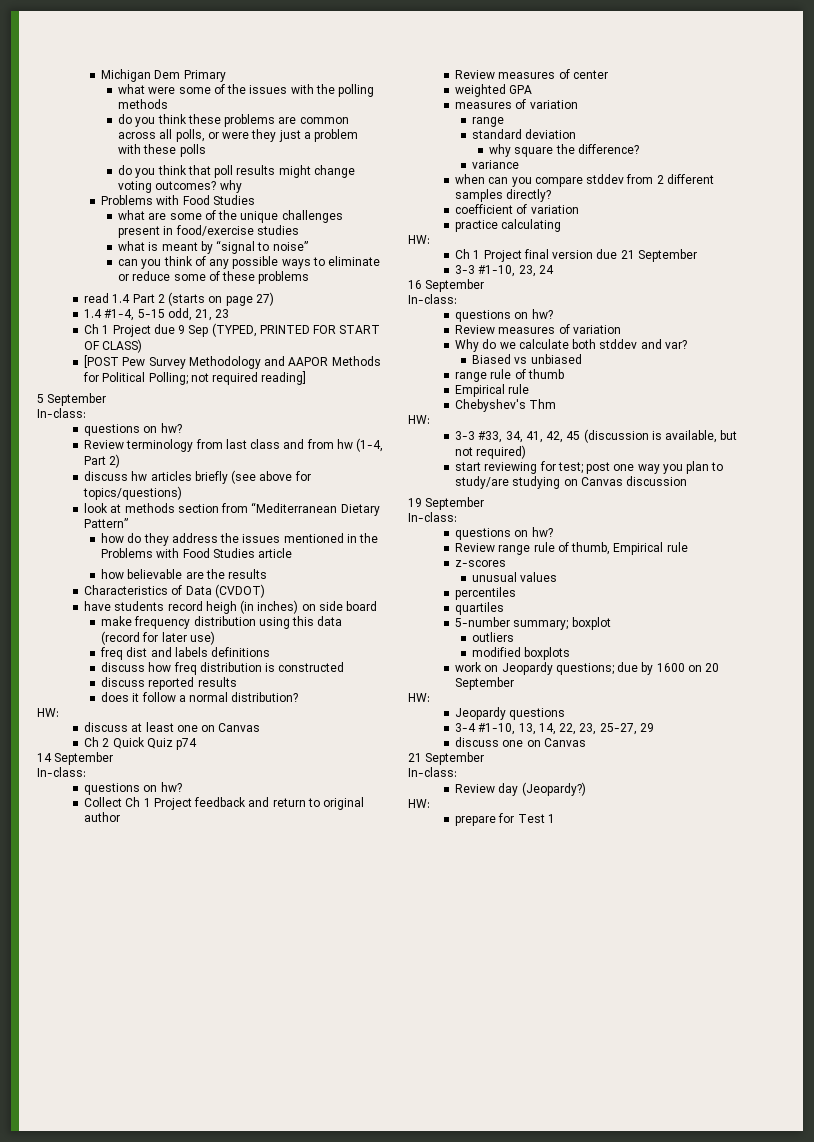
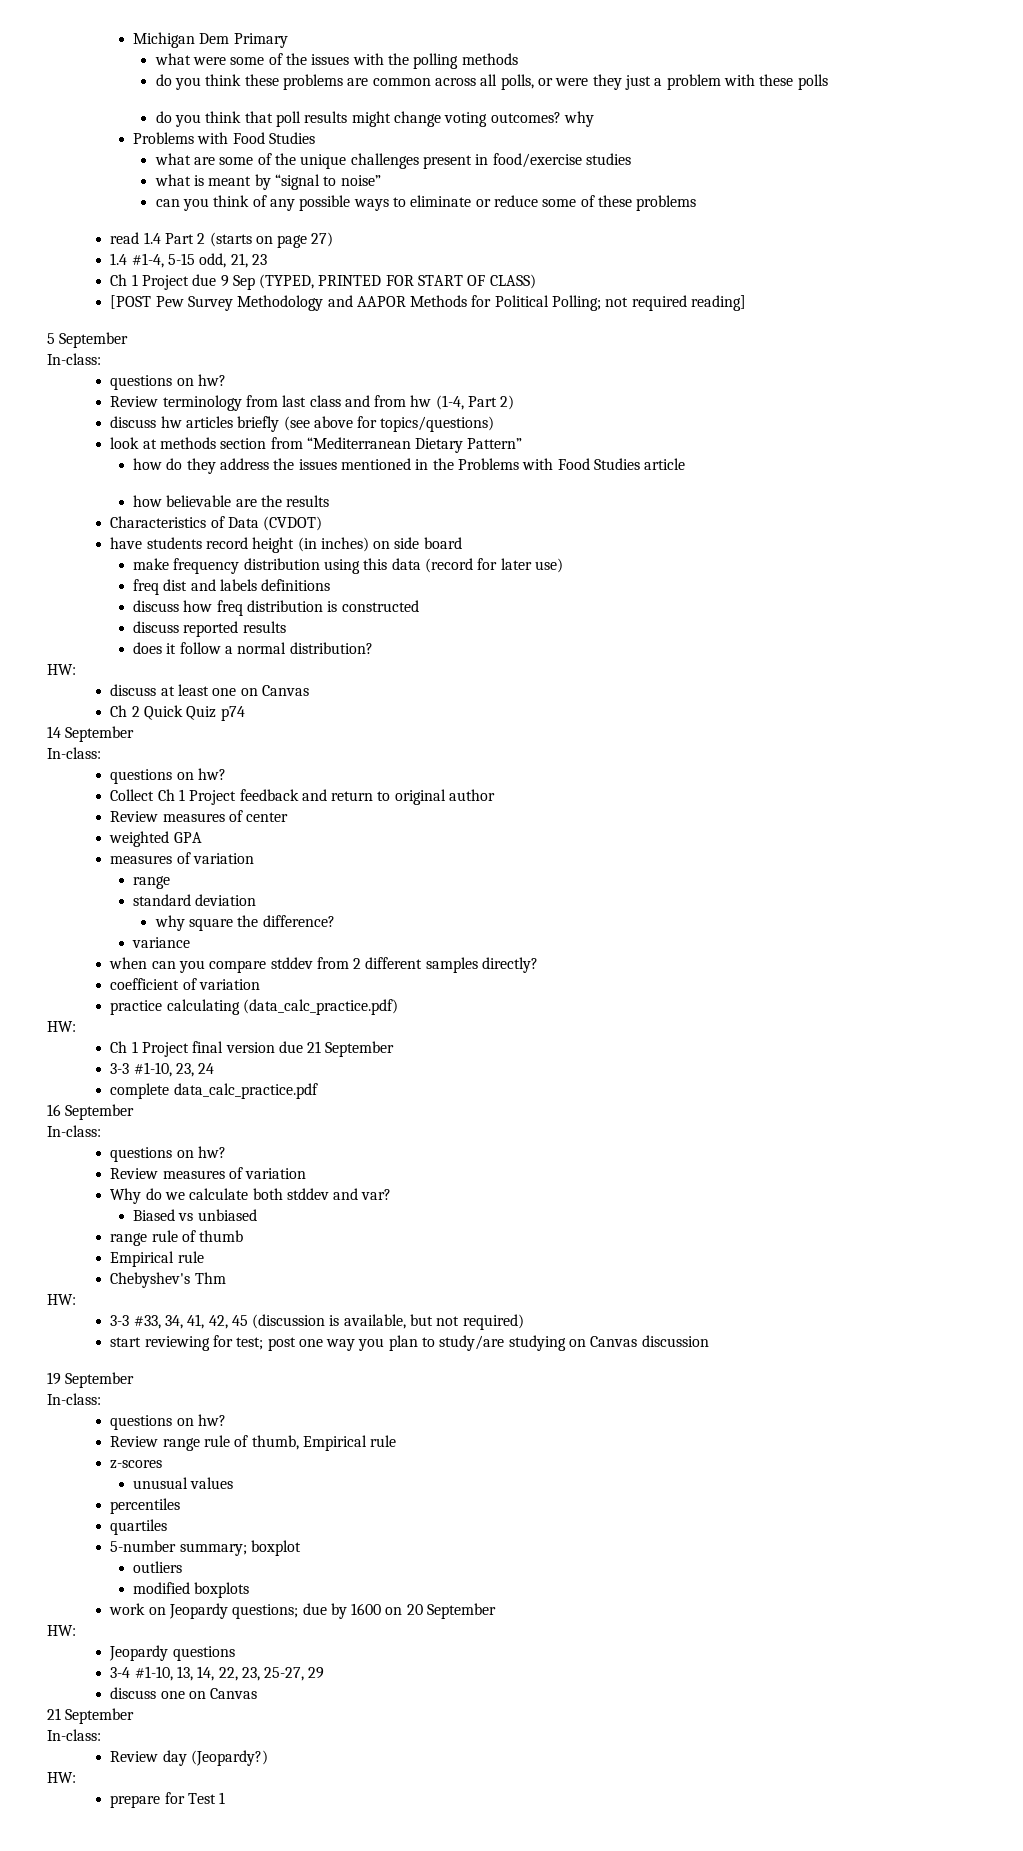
[205,601,237,614] heigh -> [252,537,295,553] height
(562, 225) none -> [242,999,398,1015] (data_calc_practice.pdf)
(554, 269) none -> [110,1083,318,1099] // complete data_calc_practice.pdf

